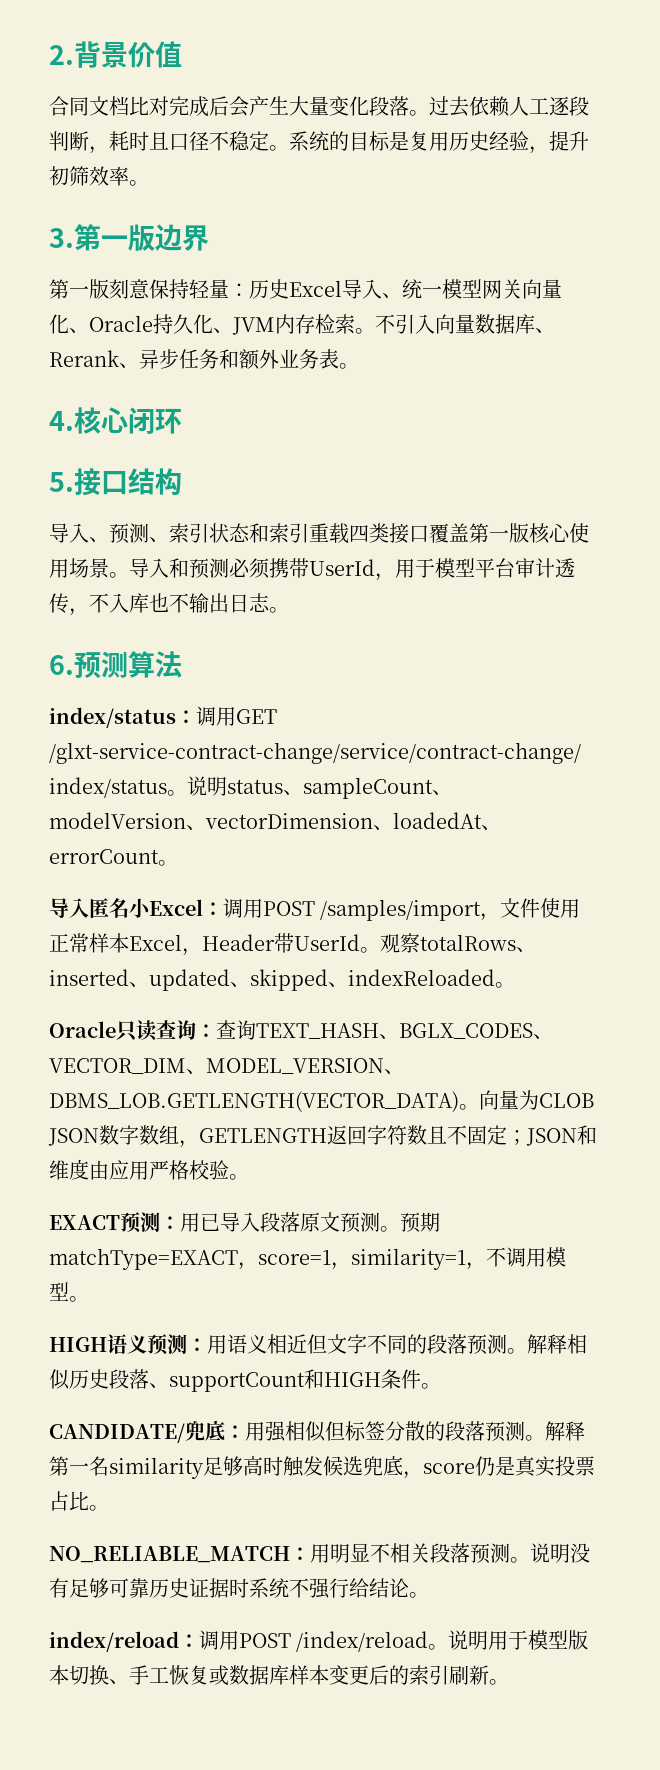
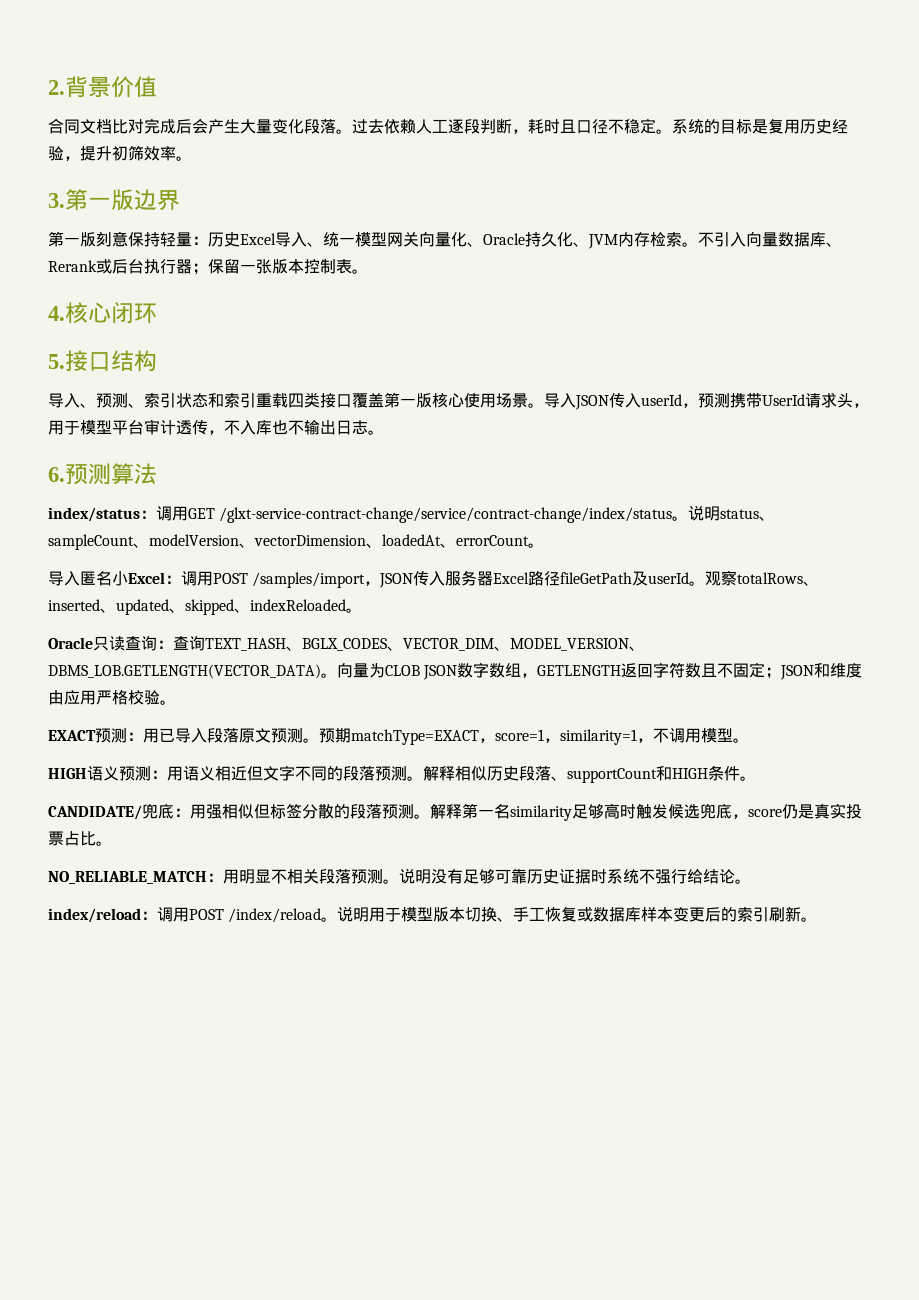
[119,349,319,370] 、异步任务和额外业务 -> [96,259,336,275] 或后台执行器；保留一张版本控制
[169,558,270,579] 和预测必须 -> [575,393,730,410] JSON传入userId，预测
(375, 567) none -> [805,392,853,408] 请求头
[500,898,581,918] [49,933,360,956] 文件使用正常样本Excel，Header带UserId -> [379,570,690,588] JSON传入服务器Excel路径fileGetPath及userId

